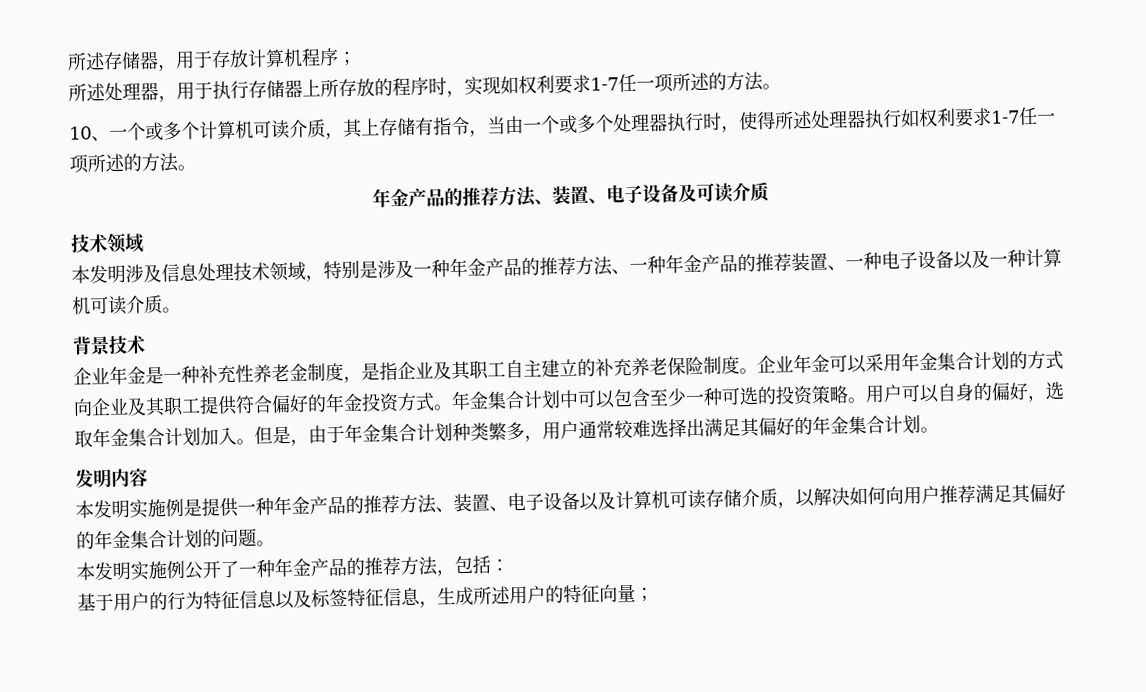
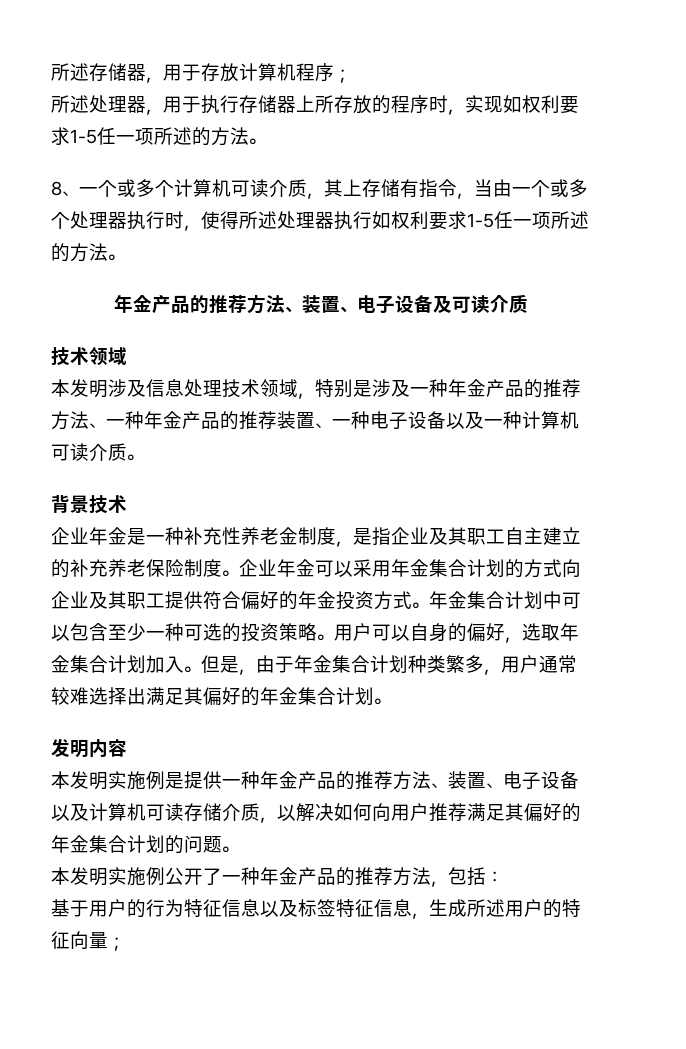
[590,71,781,93] [69,126,92,140] 1-7任一项所述的方法。 // 10 -> [70,127,266,146] [51,181,62,196] 1-5任一项所述的方法。 // 8
[990,110,1020,124] 1-7 -> [467,213,494,228] 1-5

